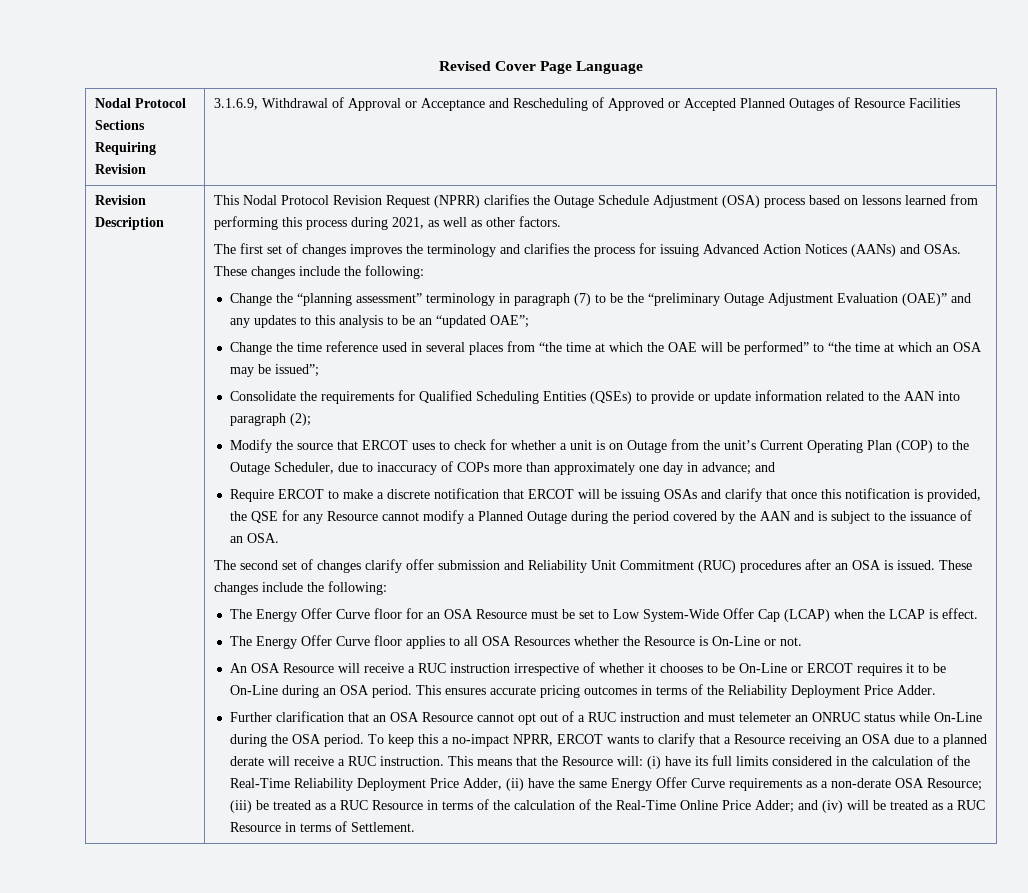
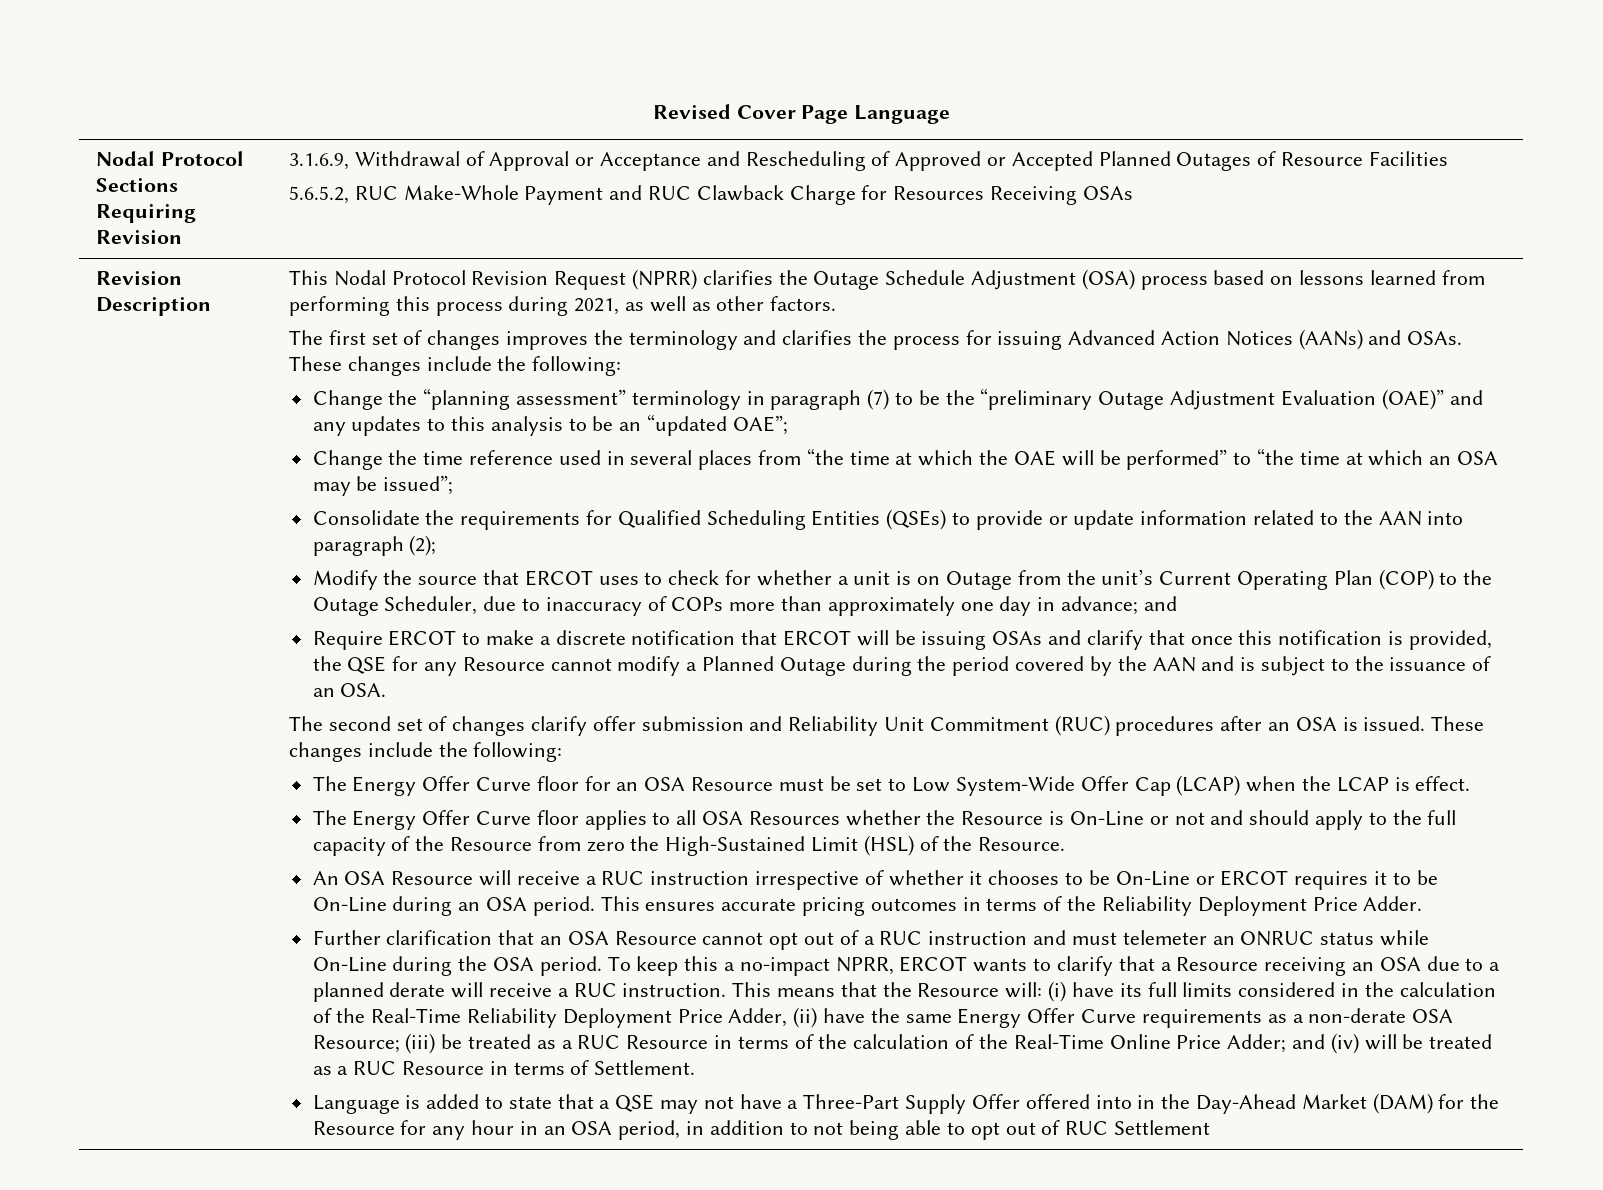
(961, 103) none -> [288,185,1133,205] // 5.6.5.2, RUC Make-Whole Payment and RUC Clawback Charge for Resources Receiving OSAs
[779,637,802,646] not. -> [1174,810,1457,830] [312,835,1066,856] not and should apply to the full capacity of the Resource from zero the High-Sustained Limit (HSL) of the Resource.
(415, 827) none -> [312,1093,1500,1114] [312,1120,1210,1140] // Language is added to state that a QSE may not have a Three-Part Supply Offer offered into in the Day-Ahead Market (DAM) for the Resource for any hour in an OSA period, in addition to not being able to opt out of RUC Settlement

